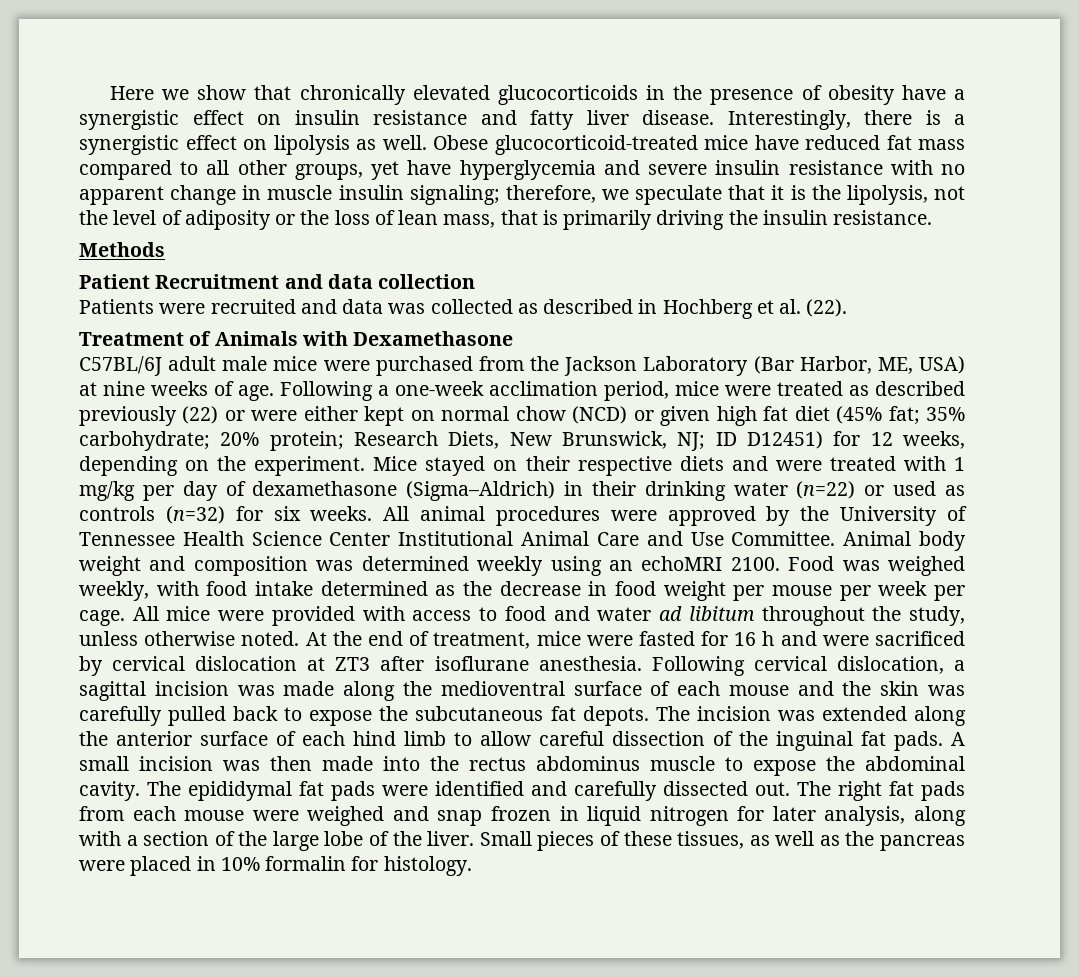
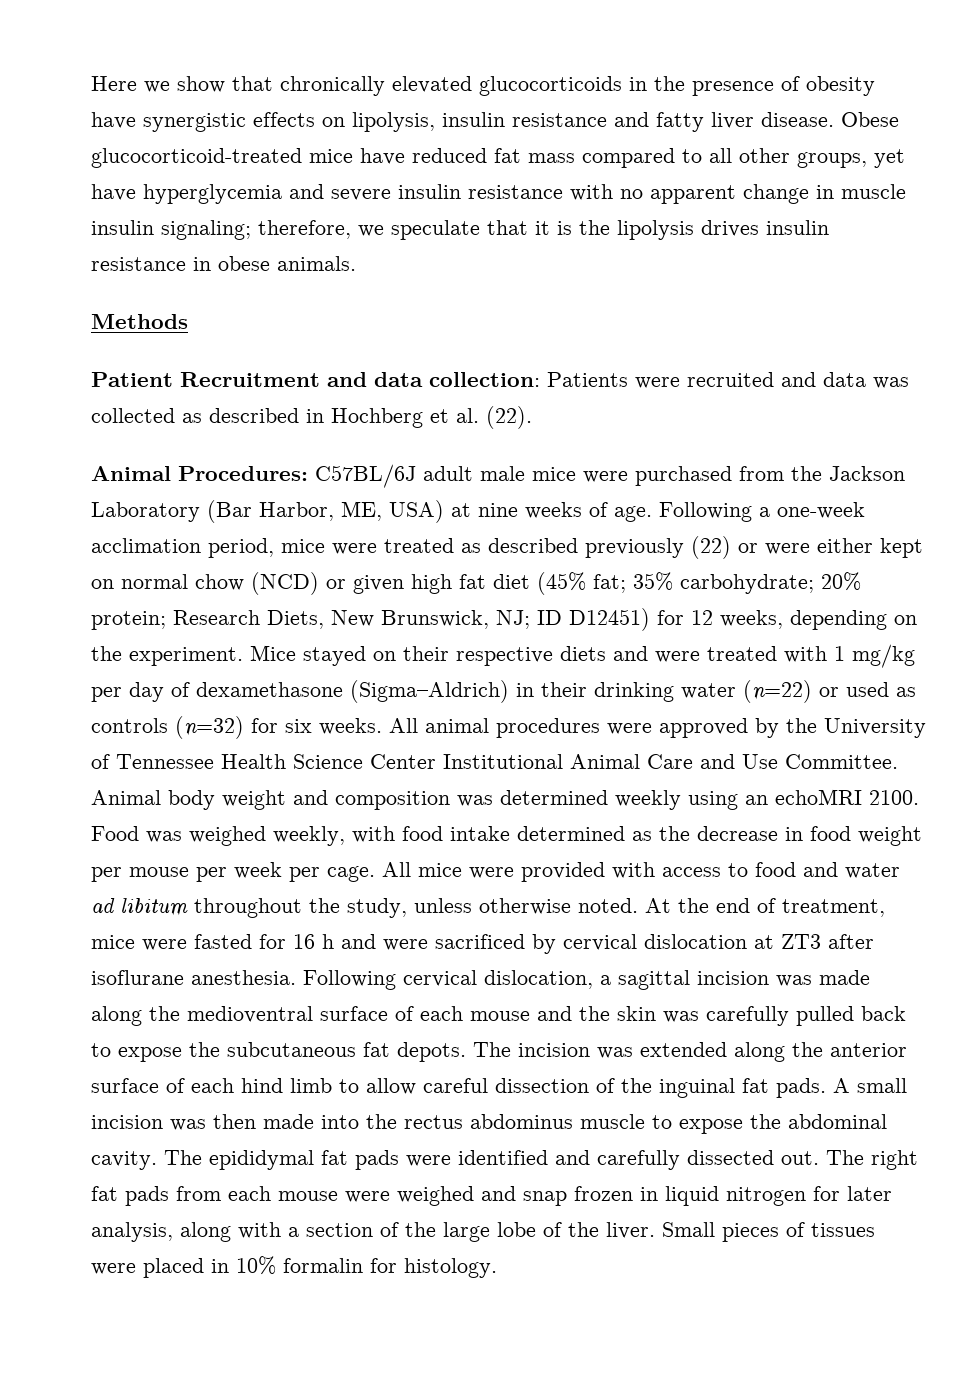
[954,89,966,100] [79,110,281,130] a synergistic effect on -> [143,112,435,132] synergistic effects on lipolysis,
[727,110,965,130] [79,135,427,155] Interestingly, there is a synergistic effect on lipolysis as well. -> (834, 119) none
[846,185,965,205] [79,210,933,230] lipolysis, not the level of adiposity or the loss of lean mass, that is primarily driving the insulin resistance. -> [617,220,829,240] [91,256,356,271] lipolysis drives insulin resistance in obese animals.
[378,274,476,289] collection // -> [429,372,540,387] collection:
[79,331,514,346] Treatment of Animals with Dexamethasone // -> [91,466,308,481] Animal Procedures:
[623,831,965,851] these tissues, as well as the pancreas -> [811,1223,875,1237] tissues

